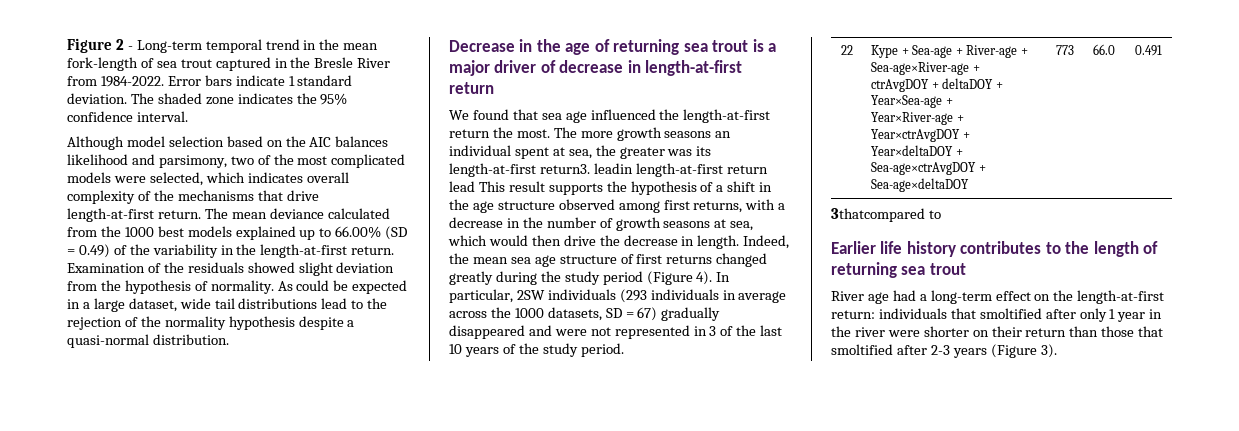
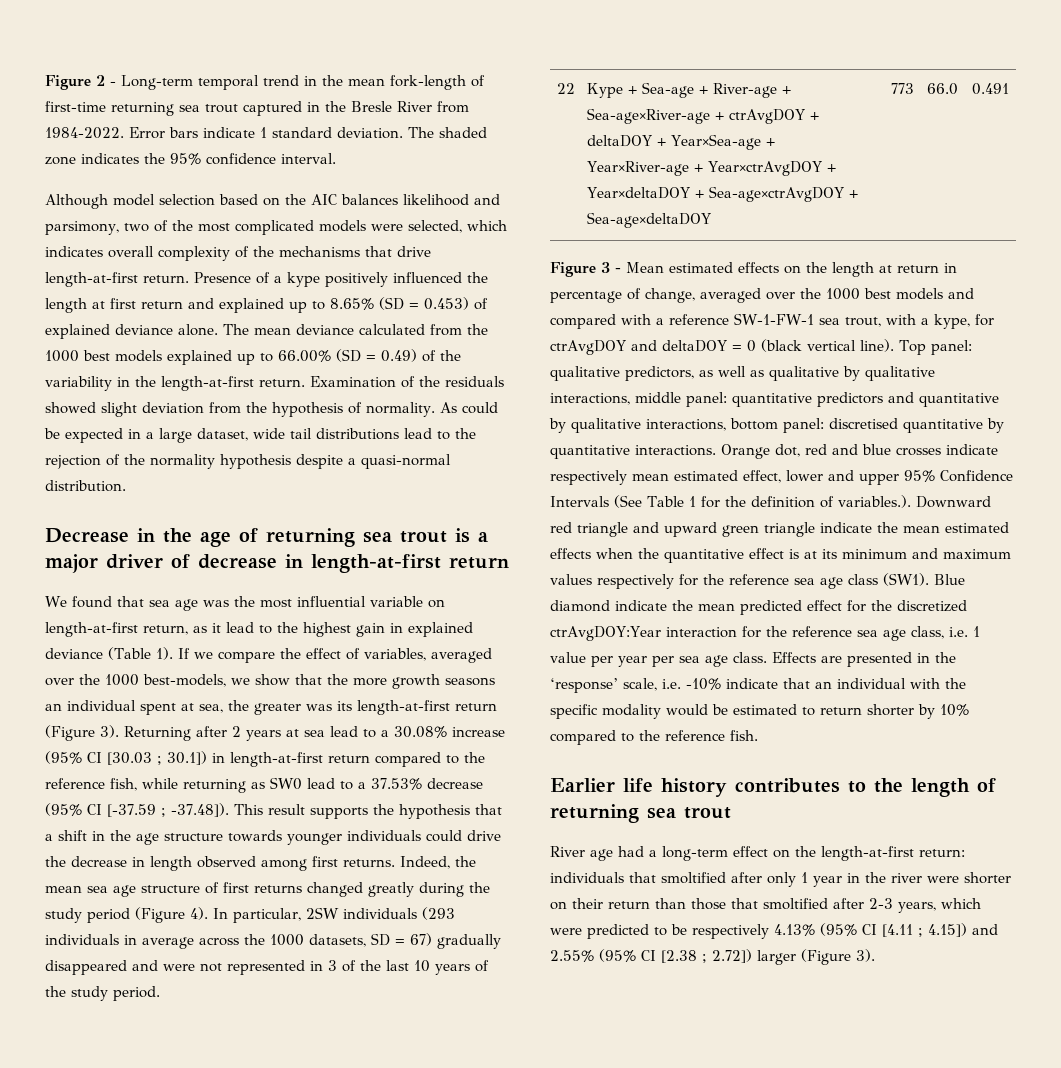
(154, 63) none -> [45,101,174,116] first-time returning
(201, 214) none -> [194,272,488,287] [45,297,488,313] [45,324,218,339] Presence of a kype positively influenced the length at first return and explained up to 8.65% (SD = 0.453) of explained deviance alone.
[590,109,771,123] [449,127,577,138] influenced the length-at-first return the most. The -> [202,596,445,608] [45,622,473,637] [45,647,492,663] [45,674,348,687] was the most influential variable on length-at-first return, as it lead to the highest gain in explained deviance (Table 1). If we compare the effect of variables, averaged over the 1000 best-models, we show that the
[539,163,768,177] [449,181,475,192] return3. leadin length-at-first return lead -> [455,703,497,711] [45,725,505,741] [45,751,485,767] [45,777,483,793] [45,803,229,817] return (Figure 3). Returning after 2 years at sea lead to a 30.08% increase (95% CI [30.03 ; 30.1]) in length-at-first return compared to the reference fish, while returning as SW0 lead to a 37.53% decrease (95% CI [-37.59 ; -37.48]).
[700,182,714,192] of -> [475,804,502,815] that
[558,199,786,213] [449,217,754,231] [448,235,740,249] observed among first returns, with a decrease in the number of growth seasons at sea, which would then drive the decrease in length. -> [228,830,501,845] [45,856,395,871] towards younger individuals could drive the decrease in length observed among first returns.
[831,208,941,222] 3thatcompared to -> [550,262,957,277] [550,288,974,303] [550,313,994,329] [550,339,972,355] [550,366,935,381] [550,392,999,407] [549,418,1004,433] [550,444,998,459] [550,470,1013,485] [550,495,991,508] [550,522,1009,537] [550,548,1011,563] [550,573,965,589] [550,600,967,615] [550,626,980,641] [550,652,956,667] [550,678,966,693] [550,704,969,719] [550,730,758,745] Figure 3 - Mean estimated effects on the length at return in percentage of change, averaged over the 1000 best models and compared with a reference SW-1-FW-1 sea trout, with a kype, for ctrAvgDOY and deltaDOY = 0 (black vertical line). Top panel: qualitative predictors, as well as qualitative by qualitative interactions, middle panel: quantitative predictors and quantitative by qualitative interactions, bottom panel: discretised quantitative by quantitative interactions. Orange dot, red and blue crosses indicate respectively mean estimated effect, lower and upper 95% Confidence Intervals (See Table 1 for the definition of variables.). Downward red triangle and upward green triangle indicate the mean estimated effects when the quantitative effect is at its minimum and maximum values respectively for the reference sea age class (SW1). Blue diamond indicate the mean predicted effect for the discretized ctrAvgDOY:Year interaction for the reference sea age class, i.e. 1 value per year per sea age class. Effects are presented in the ‘response’ scale, i.e. -10% indicate that an individual with the specific modality would be estimated to return shorter by 10% compared to the reference fish.
[952,348,987,358] years -> [898,898,981,913] [550,923,998,939] [550,949,796,965] years, which were predicted to be respectively 4.13% (95% CI [4.11 ; 4.15]) and 2.55% (95% CI [2.38 ; 2.72]) larger

